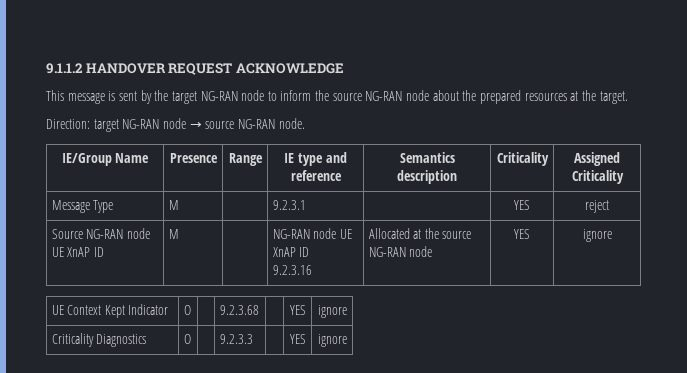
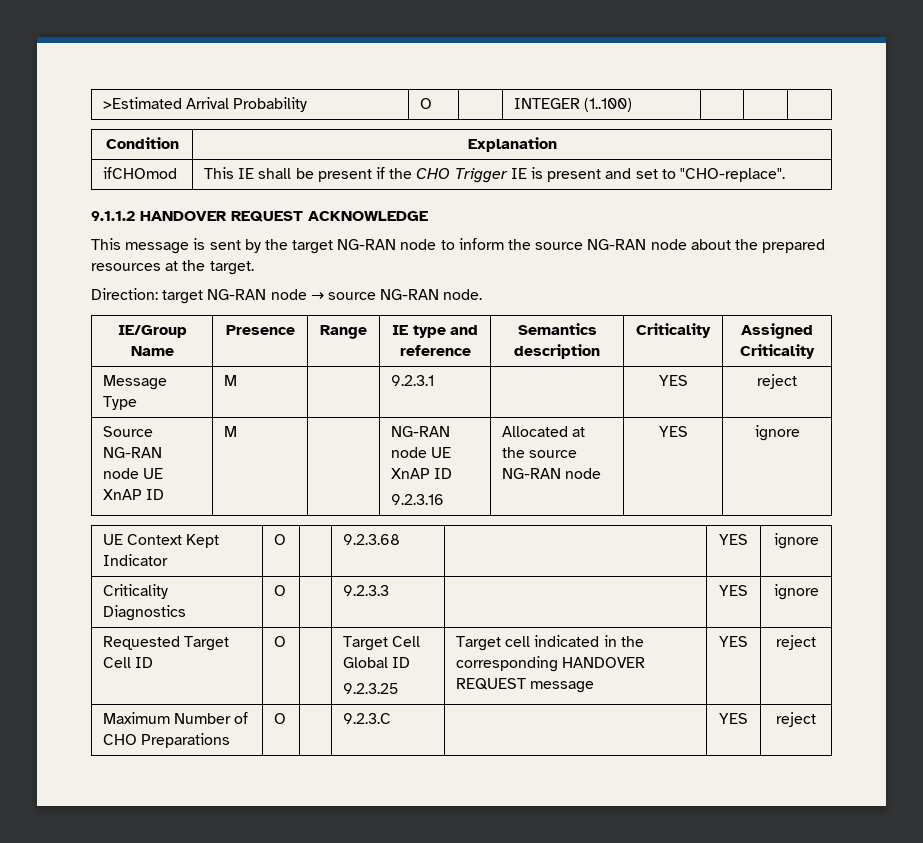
(46, 68) none -> [103,97,308,112] [420,98,433,109] [514,98,633,112] [105,137,179,149] [467,137,557,152] [103,167,178,179] [204,167,785,183] >Estimated Arrival Probability | O | | INTEGER (1..100) | | | // Condition | Explanation // ifCHOmod | This IE shall be present if the CHO Trigger IE is present and set to "CHO-replace". //
(347, 340) none -> [103,636,230,651] [103,657,154,668] [274,636,287,647] [343,636,421,651] [343,657,411,668] [343,683,399,694] [456,635,644,651] [456,656,646,672] [456,678,595,693] [719,636,748,647] [776,635,816,650] [103,712,249,724] [103,733,231,748] [274,713,287,724] [343,713,392,724] [719,713,748,724] [776,712,816,727] // Requested Target Cell ID | O | | Target Cell Global ID // 9.2.3.25 | Target cell indicated in the corresponding HANDOVER REQUEST message | YES | reject // Maximum Number of CHO Preparations | O | | 9.2.3.C | | YES | reject

